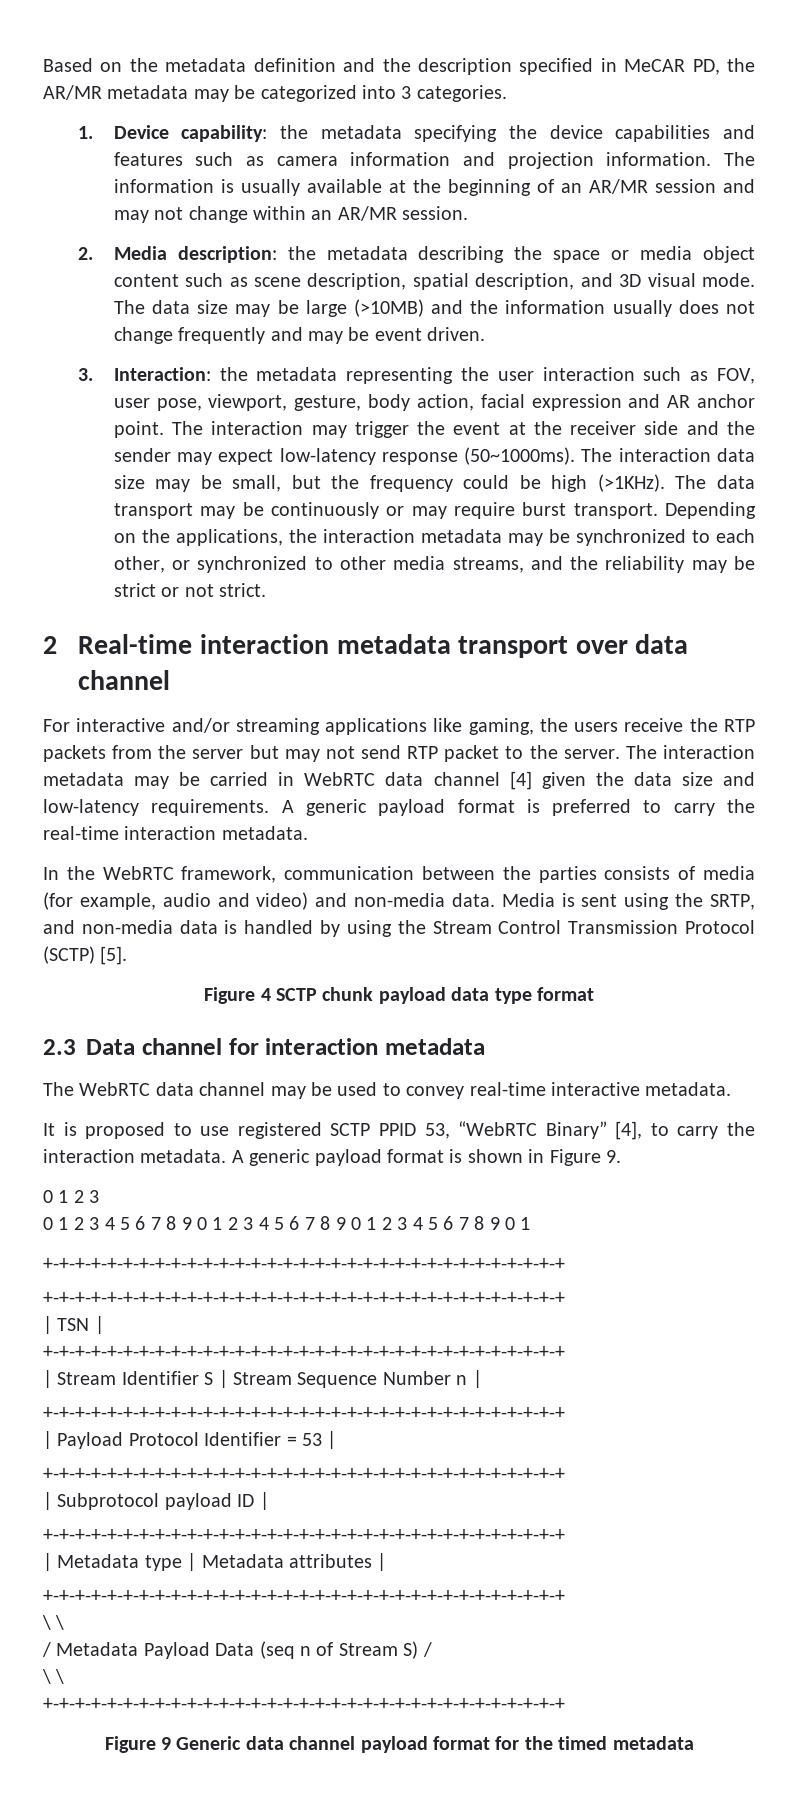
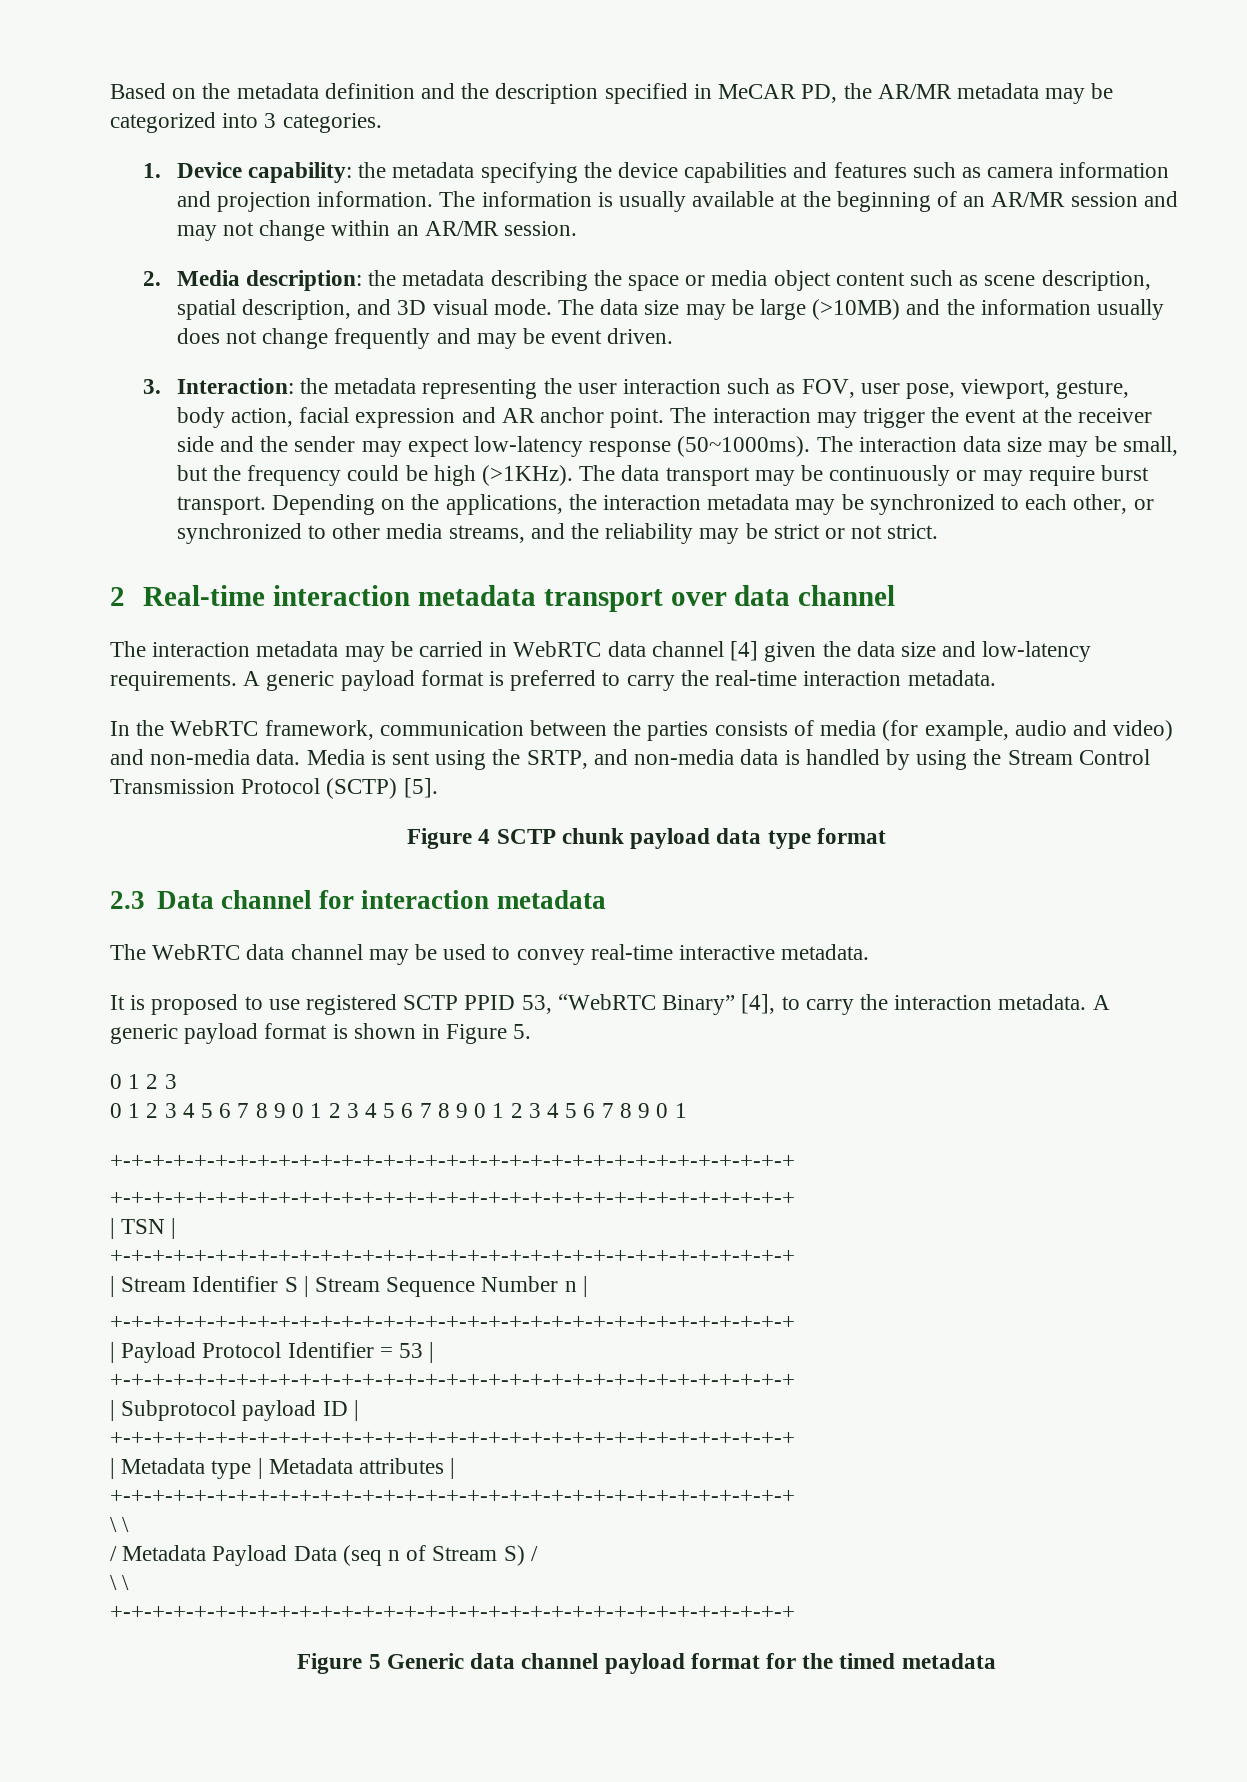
[43,718,755,735] [43,745,620,762] For interactive and/or streaming applications like gaming, the users receive the RTP packets from the server but may not send RTP packet to the server. -> (896, 595) none
[605,1150,621,1163] 9. -> [513,1024,532,1039] 5.
[160,1737,171,1750] 9 -> [368,1654,381,1669] 5

